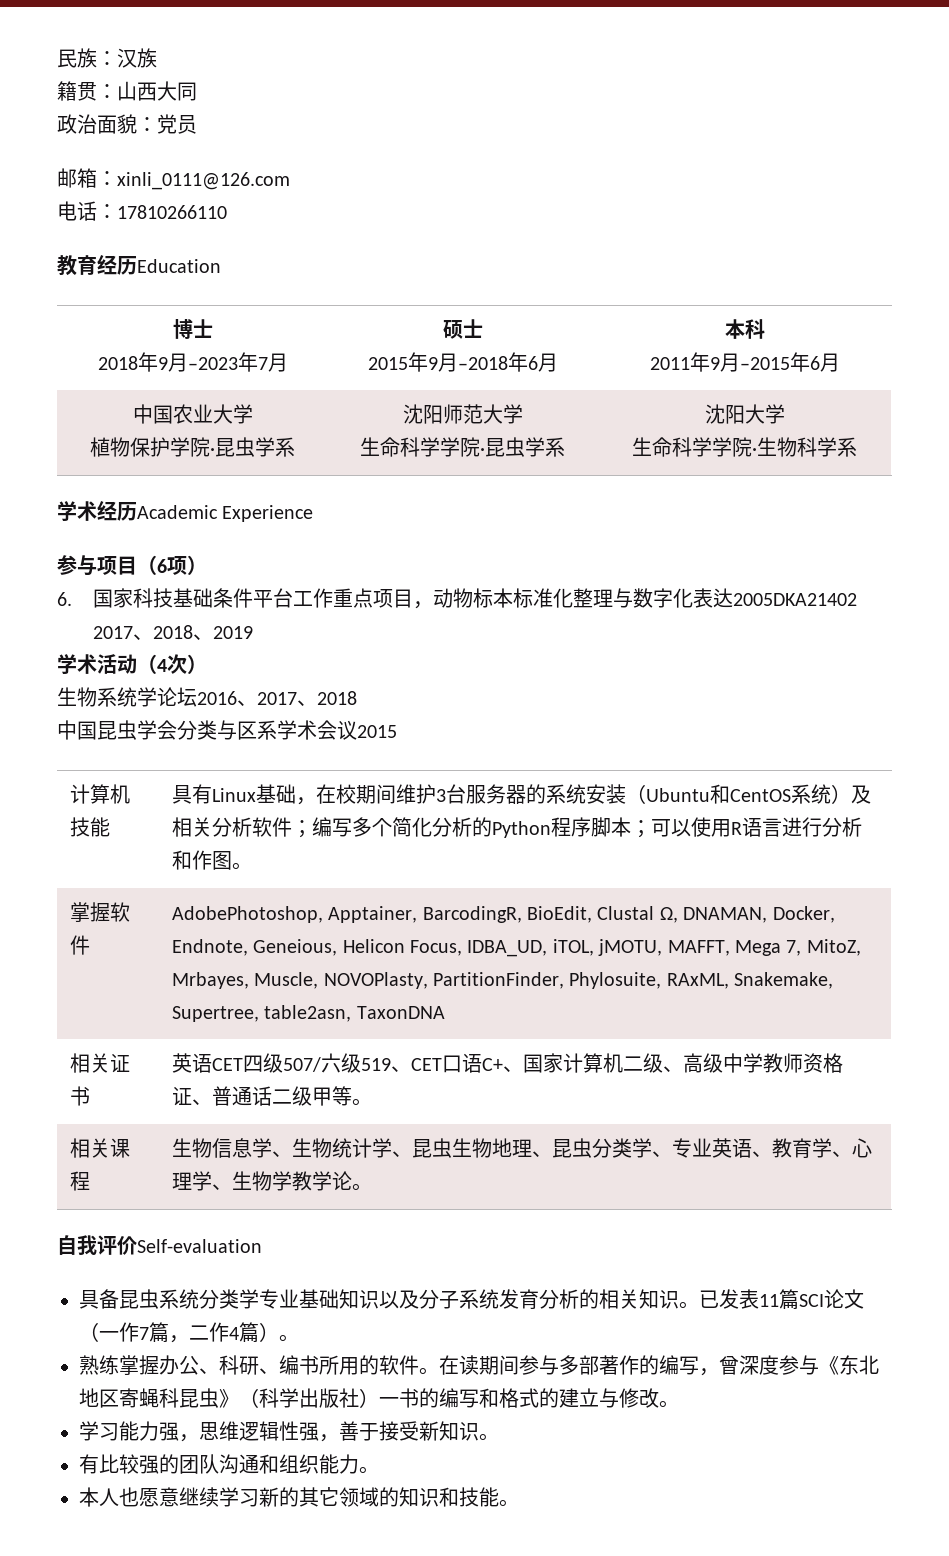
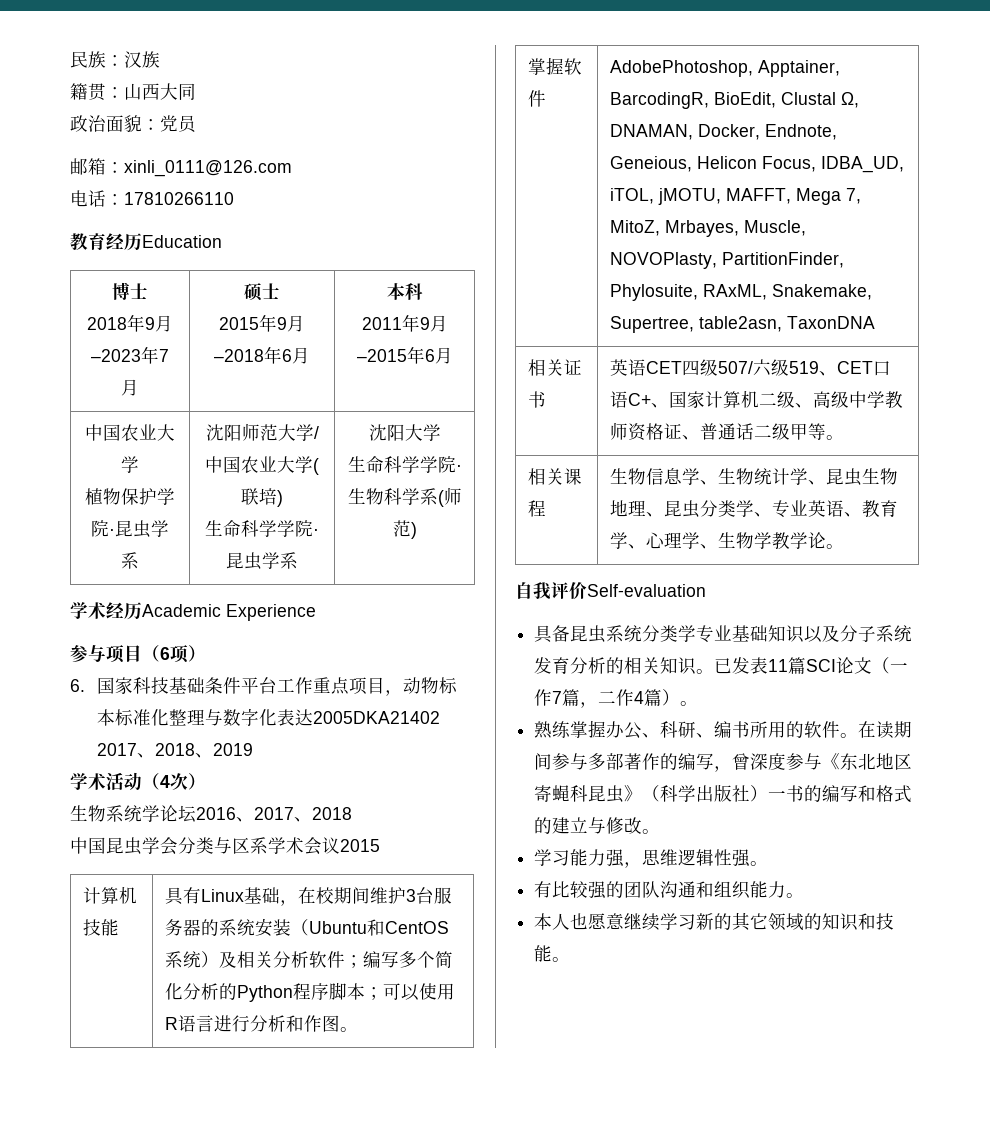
(523, 414) none -> [313,426,319,439] [205,456,319,475] [241,488,283,507] /中国农业大学(联培)
(857, 447) none -> [437,487,462,507] [392,520,417,539] (师范)
[319,1421,479,1442] ，善于接受新知识 -> (751, 858) none

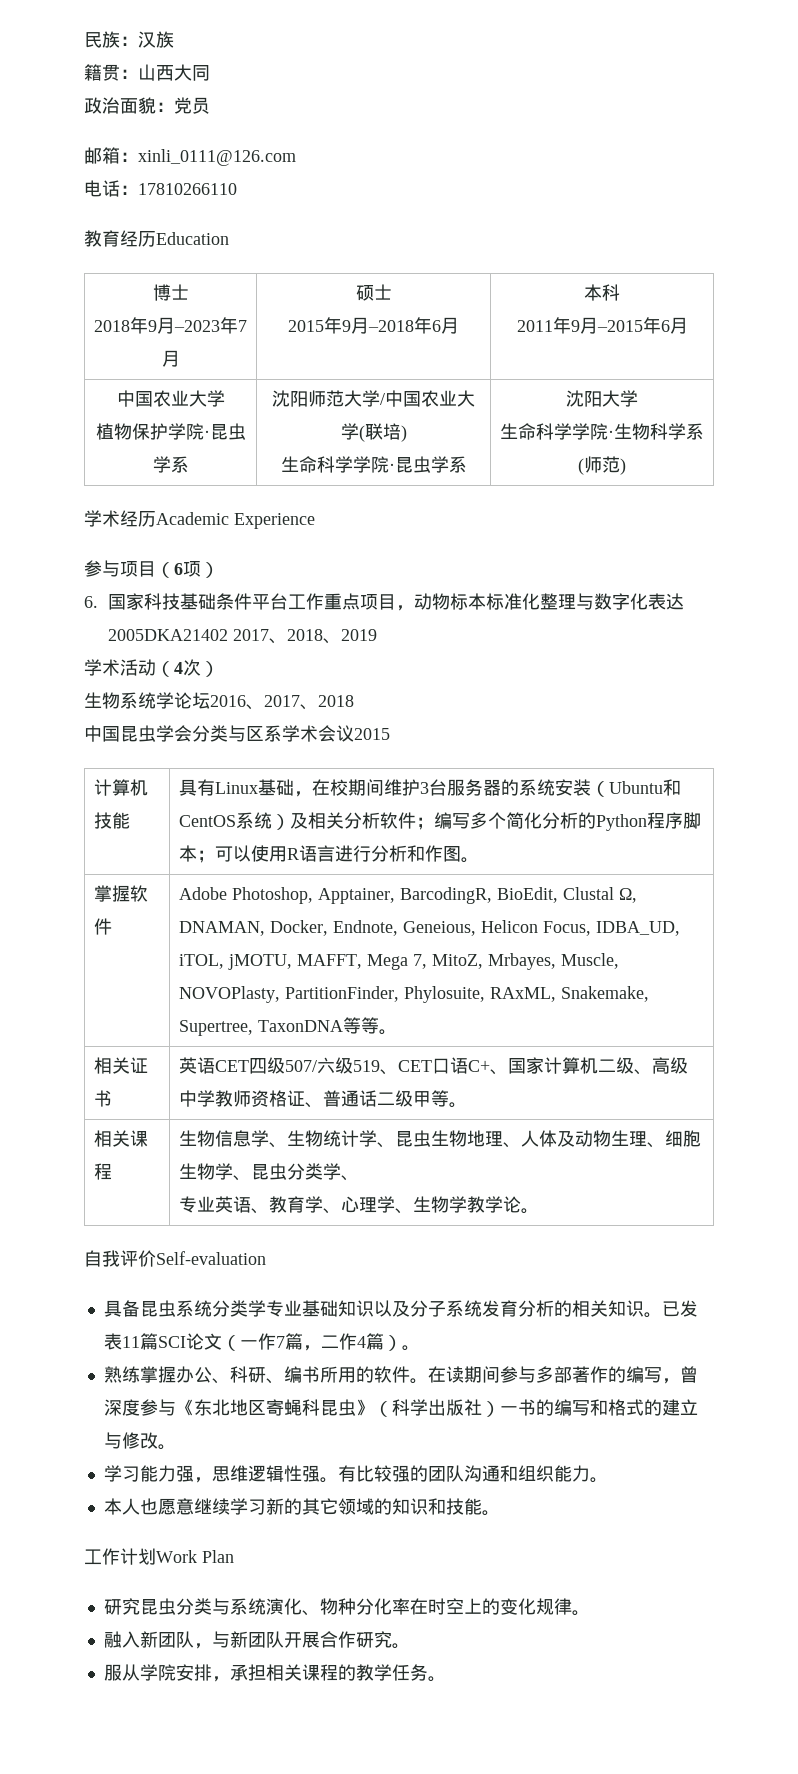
[609,60,753,77] AdobePhotoshop, -> [178,887,313,904] Adobe Photoshop,
[698,316,782,332] table2asn, -> (253, 1028) none
(875, 322) none -> [342,1017,397,1035] 等等。
(664, 514) none -> [520,1130,701,1148] [178,1163,251,1181] 人体及动物生理、细胞生物学、
(772, 514) none -> (359, 1178) //
(769, 863) // -> (338, 1480) none
(571, 959) none -> [84,1548,234,1565] [103,1598,590,1616] [103,1631,410,1649] [103,1664,446,1682] // 工作计划Work Plan // 研究昆虫分类与系统演化、物种分化率在时空上的变化规律。 // 融入新团队，与新团队开展合作研究。 // 服从学院安排，承担相关课程的教学任务。

